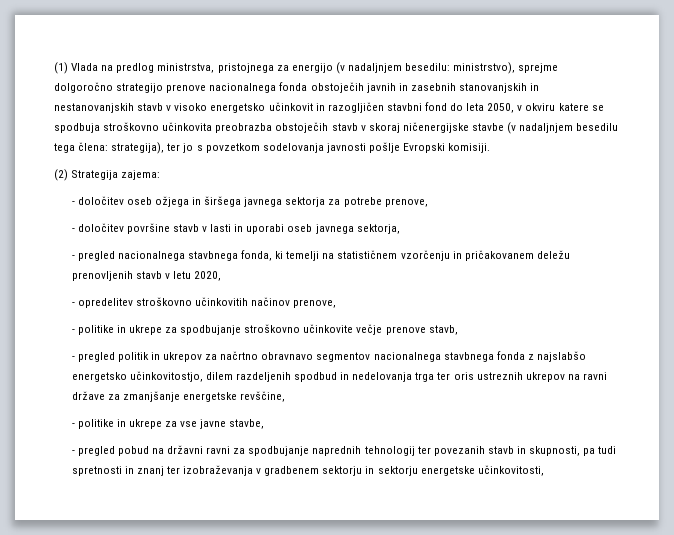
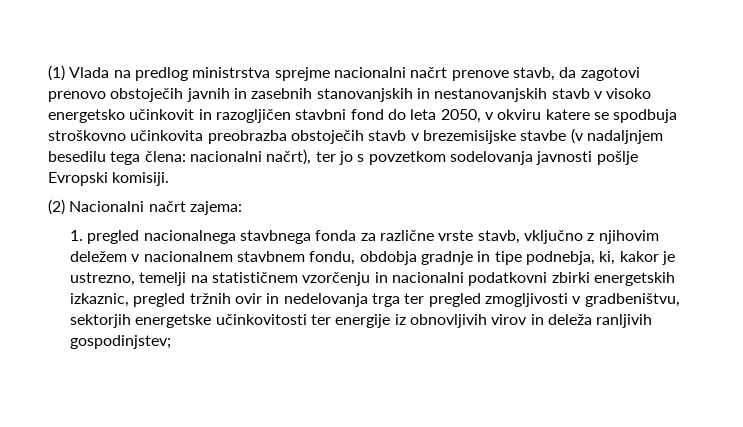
[157,62,559,74] [54,82,308,93] ministrstva, pristojnega za energijo (v nadaljnjem besedilu: ministrstvo), sprejme dolgoročno strategijo prenove nacionalnega fonda -> [192,67,640,81] [48,91,106,102] ministrstva sprejme nacionalni načrt prenove stavb, da zagotovi prenovo
[368,122,469,133] skoraj ničenergijske -> [422,130,516,144] brezemisijske
[111,142,165,154] strategija), -> [189,149,312,165] nacionalni načrt),
[71,170,119,180] Strategija -> [69,201,186,212] Nacionalni načrt
[71,196,428,207] [71,223,400,234] [71,250,284,261] - določitev oseb ožjega in širšega javnega sektorja za potrebe prenove, // - določitev površine stavb v lasti in uporabi oseb javnega sektorja, // - pregled nacionalnega stavbnega fonda, ki -> [70,230,659,244] [70,251,675,265] [70,272,136,286] 1. pregled nacionalnega stavbnega fonda za različne vrste stavb, vključno z njihovim deležem v nacionalnem stavbnem fondu, obdobja gradnje in tipe podnebja, ki, kakor je ustrezno,
[464,250,570,261] [71,271,222,281] [71,297,337,308] [71,324,458,335] [71,351,586,362] [71,371,607,382] [71,391,286,402] [71,419,265,429] [71,445,617,456] [71,465,544,476] pričakovanem deležu prenovljenih stavb v letu 2020, // - opredelitev stroškovno učinkovitih načinov prenove, // - politike in ukrepe za spodbujanje stroškovno učinkovite večje prenove stavb, // - pregled politik in ukrepov za načrtno obravnavo segmentov nacionalnega stavbnega fonda z najslabšo energetsko učinkovitostjo, dilem razdeljenih spodbud in nedelovanja trga ter oris ustreznih ukrepov na ravni države za zmanjšanje energetske revščine, // - politike in ukrepe za vse javne stavbe, // - pregled pobud na državni ravni za spodbujanje naprednih tehnologij ter povezanih stavb in skupnosti, pa tudi spretnosti in znanj ter izobraževanja v gradbenem sektorju in sektorju energetske učinkovitosti, -> [391,272,675,286] [70,293,680,307] [70,314,653,328] [70,335,172,349] nacionalni podatkovni zbirki energetskih izkaznic, pregled tržnih ovir in nedelovanja trga ter pregled zmogljivosti v gradbeništvu, sektorjih energetske učinkovitosti ter energije iz obnovljivih virov in deleža ranljivih gospodinjstev;

